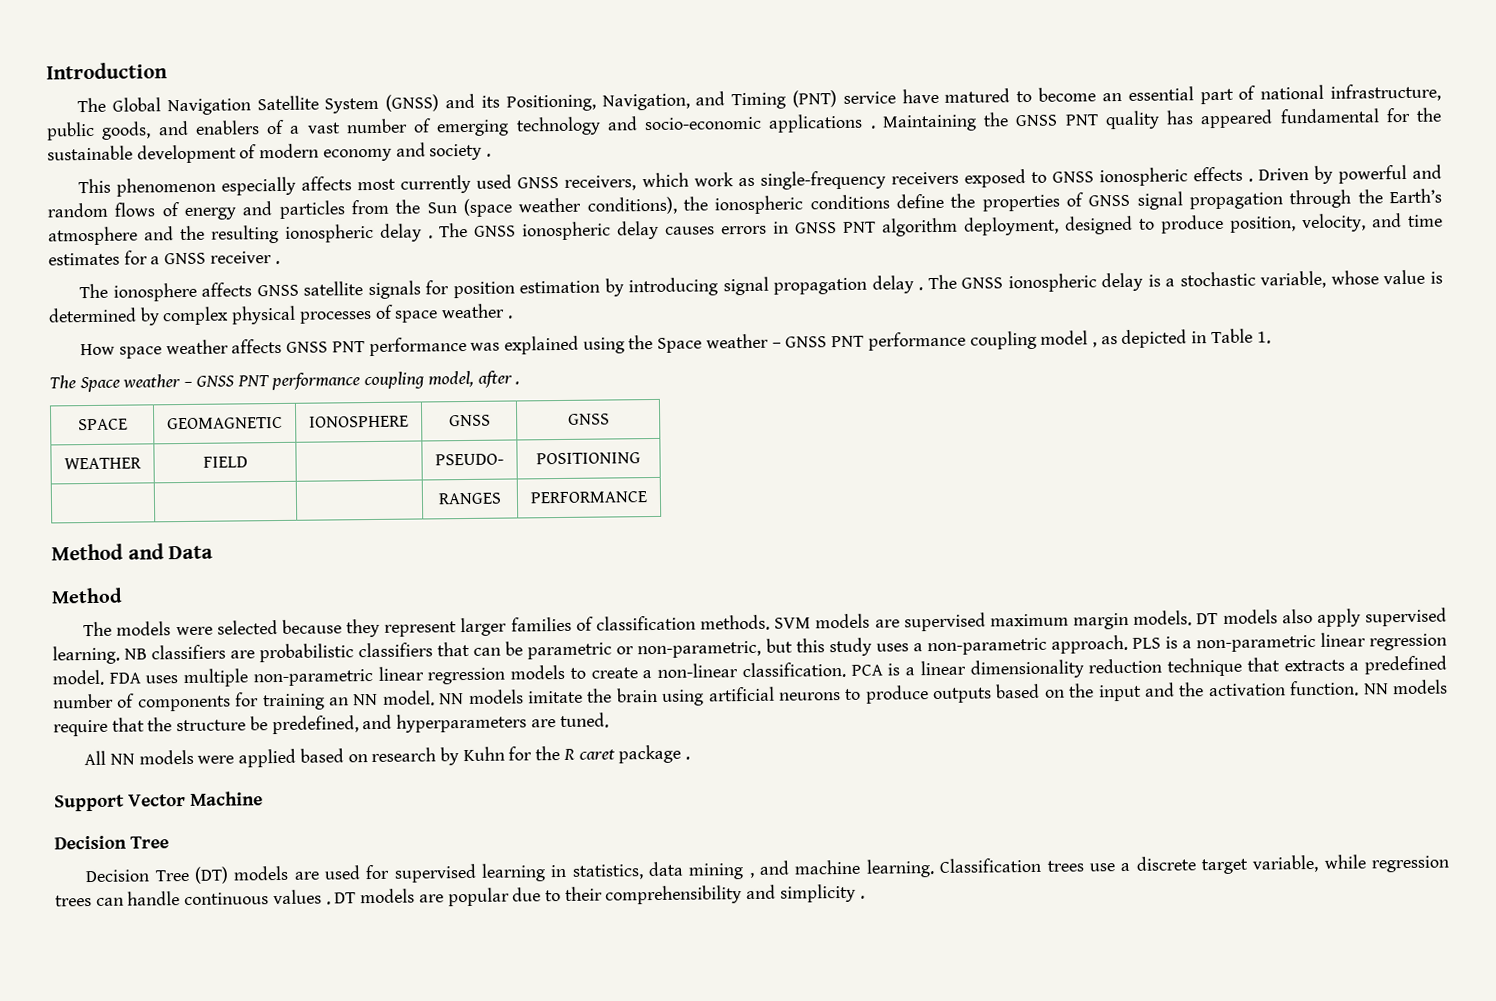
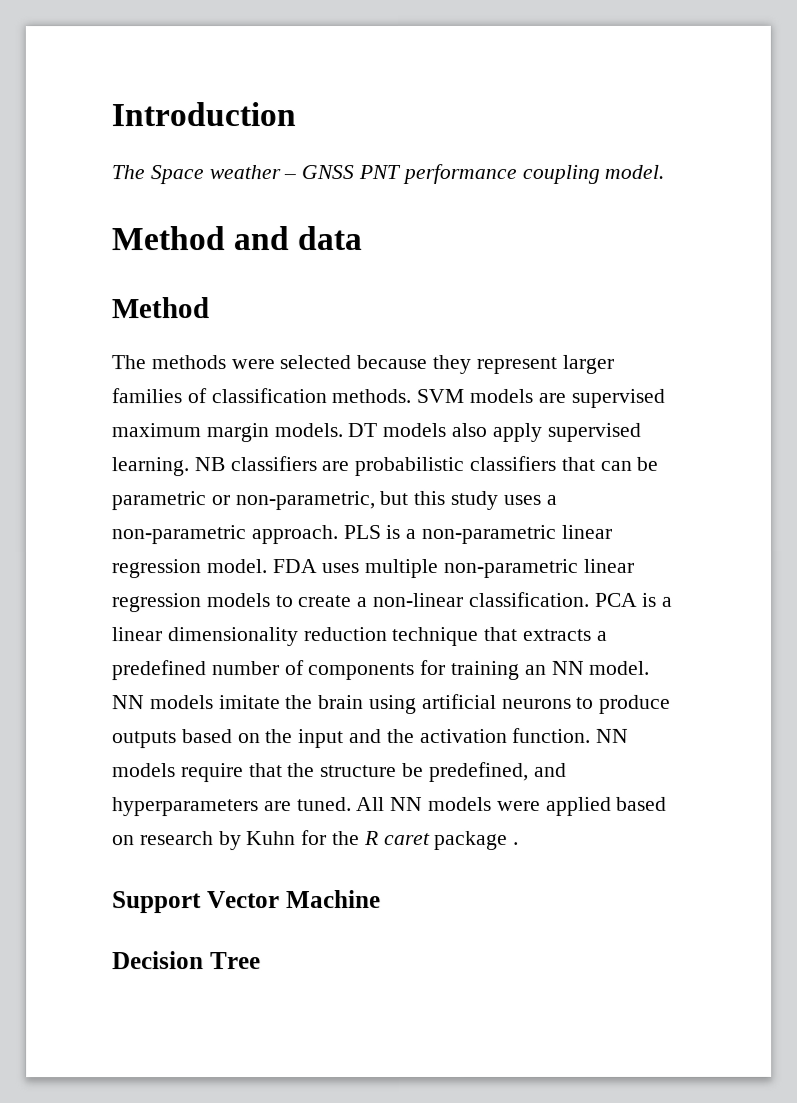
[77,83,1441,116] [46,107,1442,141] [47,142,492,164] [78,164,1443,197] [47,188,1442,220] [48,213,1443,246] [48,250,280,266] [79,269,1444,302] [48,303,513,326] [80,328,1271,359] // The Global Navigation Satellite System (GNSS) and its Positioning, Navigation, and Timing (PNT) service have matured to become an essential part of national infrastructure, public goods, and enablers of a vast number of emerging technology and socio-economic applications . Maintaining the GNSS PNT quality has appeared fundamental for the sustainable development of modern economy and society . // This phenomenon especially affects most currently used GNSS receivers, which work as single-frequency receivers exposed to GNSS ionospheric effects . Driven by powerful and random flows of energy and particles from the Sun (space weather conditions), the ionospheric conditions define the properties of GNSS signal propagation through the Earth’s atmosphere and the resulting ionospheric delay . The GNSS ionospheric delay causes errors in GNSS PNT algorithm deployment, designed to produce position, velocity, and time estimates for a GNSS receiver . // The ionosphere affects GNSS satellite signals for position estimation by introducing signal propagation delay . The GNSS ionospheric delay is a stochastic variable, whose value is determined by complex physical processes of space weather . // How space weather affects GNSS PNT performance was explained using the Space weather – GNSS PNT performance coupling model , as depicted in Table 1. -> (296, 114) none
[427,370,521,388] [77,418,128,431] [167,416,283,430] [309,415,409,428] [448,414,491,427] [567,413,610,425] [64,457,142,470] [202,456,248,468] [435,453,504,466] [536,452,641,465] [438,492,502,505] [530,491,648,504] model, after . // SPACE | GEOMAGNETIC | IONOSPHERE | GNSS | GNSS // WEATHER | FIELD | | PSEUDO- | POSITIONING // | | | RANGES | PERFORMANCE -> [604,164,665,179] model.
[168,545,214,560] Data -> [297,226,363,251] data
[116,621,172,636] models -> [150,355,226,370] methods
(609, 720) // -> (352, 804) none
[85,854,1449,884] [55,883,865,907] // Decision Tree (DT) models are used for supervised learning in statistics, data mining , and machine learning. Classification trees use a discrete target variable, while regression trees can handle continuous values . DT models are popular due to their comprehensibility and simplicity . -> (261, 961) none

